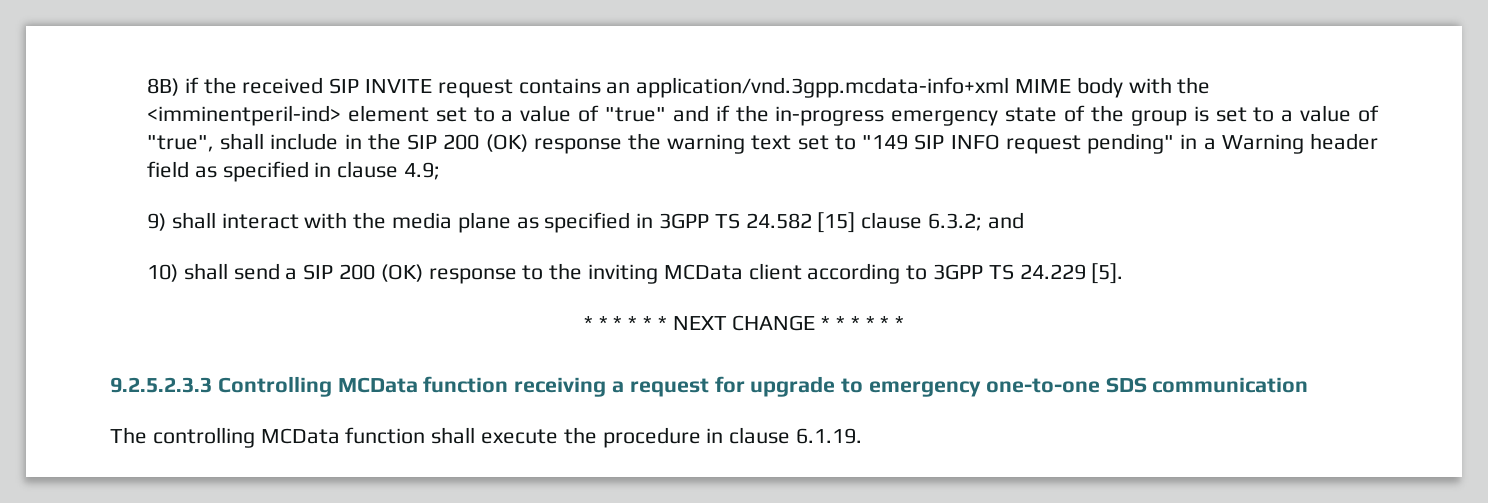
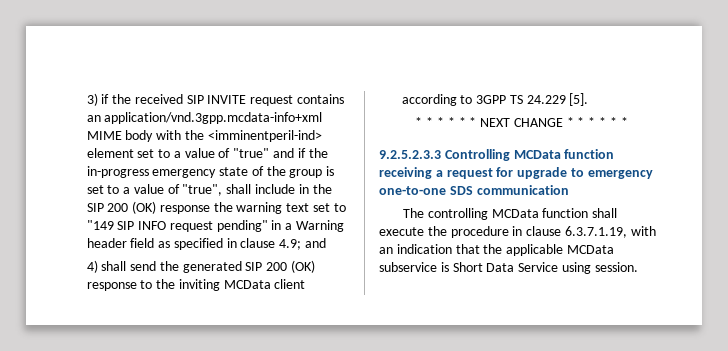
[146,78,179,96] 8B) -> [86,93,98,106] 3)
[146,212,983,233] // 9) shall interact with the media plane as specified in 3GPP TS 24.582 [15] clause 6.3.2; -> (302, 244) none
[146,264,178,282] 10) -> [86,260,98,273] 4)
[285,268,298,280] a -> [159,261,242,273] the generated
[796,428,863,444] 6.1.19. -> [564,226,656,238] [379,244,614,256] [379,262,638,274] 6.3.7.1.19, with an indication that the applicable MCData subservice is Short Data Service using session.

